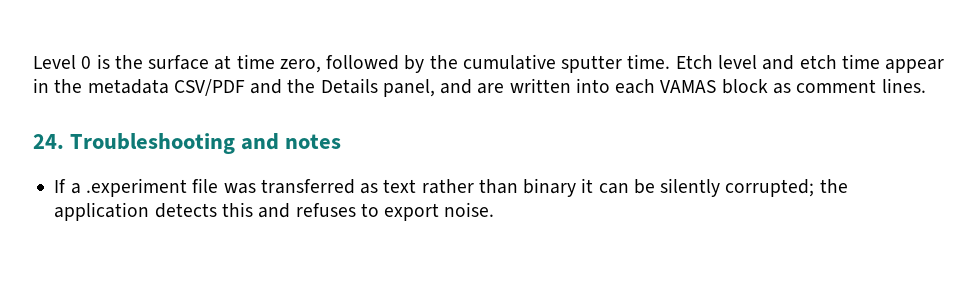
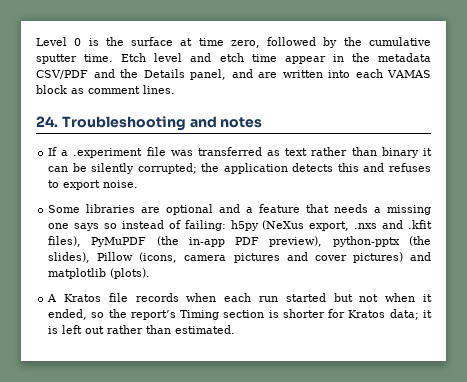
(495, 209) none -> [48,204,432,215] [48,220,432,231] [48,236,431,247] [48,252,432,263] [48,268,151,279] [47,293,432,302] [48,309,432,320] [48,325,236,334] // Some libraries are optional and a feature that needs a missing one says so instead of failing: h5py (NeXus export, .nxs and .kfit files), PyMuPDF (the in-app PDF preview), python-pptx (the slides), Pillow (icons, camera pictures and cover pictures) and matplotlib (plots). // A Kratos file records when each run started but not when it ended, so the report’s Timing section is shorter for Kratos data; it is left out rather than estimated.

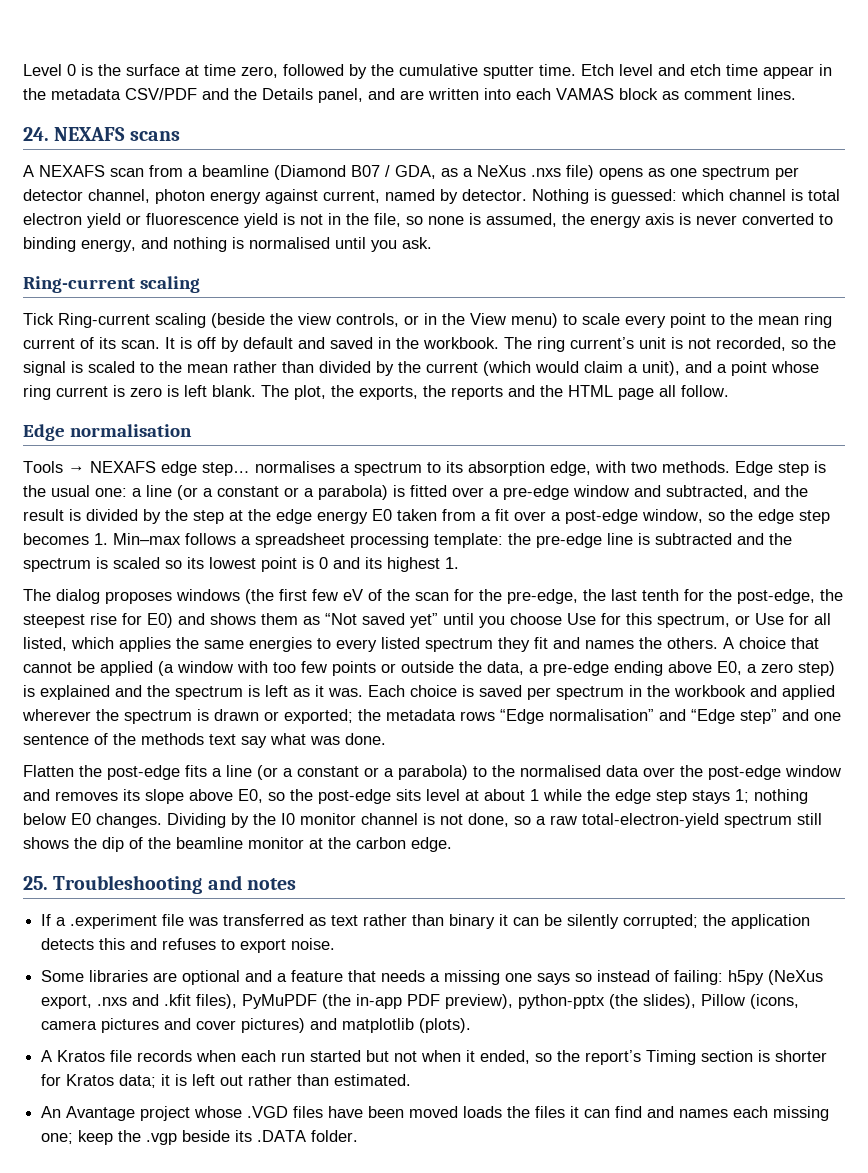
(58, 121) none -> [54,127,180,141] [23,165,799,180] [23,189,840,204] [23,213,833,228] [23,237,432,252] [23,276,200,293] [23,313,832,328] [23,337,836,352] [23,361,819,376] [23,385,729,400] [23,424,192,441] [23,461,826,476] [23,485,808,500] [23,509,830,524] [23,533,792,548] [23,557,459,572] [23,589,843,604] [23,613,831,628] [23,637,819,652] [23,661,835,676] [23,685,835,700] [22,709,841,724] [23,733,386,748] [23,765,841,780] [23,789,808,804] [23,813,822,828] [23,837,452,852] [23,876,48,890] NEXAFS scans // A NEXAFS scan from a beamline (Diamond B07 / GDA, as a NeXus .nxs file) opens as one spectrum per detector channel, photon energy against current, named by detector. Nothing is guessed: which channel is total electron yield or fluorescence yield is not in the file, so none is assumed, the energy axis is never converted to binding energy, and nothing is normalised until you ask. // Ring-current scaling // Tick Ring-current scaling (beside the view controls, or in the View menu) to scale every point to the mean ring current of its scan. It is off by default and saved in the workbook. The ring current’s unit is not recorded, so the signal is scaled to the mean rather than divided by the current (which would claim a unit), and a point whose ring current is zero is left blank. The plot, the exports, the reports and the HTML page all follow. // Edge normalisation // Tools → NEXAFS edge step… normalises a spectrum to its absorption edge, with two methods. Edge step is the usual one: a line (or a constant or a parabola) is fitted over a pre-edge window and subtracted, and the result is divided by the step at the edge energy E0 taken from a fit over a post-edge window, so the edge step becomes 1. Min–max follows a spreadsheet processing template: the pre-edge line is subtracted and the spectrum is scaled so its lowest point is 0 and its highest 1. // The dialog proposes windows (the first few eV of the scan for the pre-edge, the last tenth for the post-edge, the steepest rise for E0) and shows them as “Not saved yet” until you choose Use for this spectrum, or Use for all listed, which applies the same energies to every listed spectrum they fit and names the others. A choice that cannot be applied (a window with too few points or outside the data, a pre-edge ending above E0, a zero step) is explained and the spectrum is left as it was. Each choice is saved per spectrum in the workbook and applied wherever the spectrum is drawn or exported; the metadata rows “Edge normalisation” and “Edge step” and one sentence of the methods text say what was done. // Flatten the post-edge fits a line (or a constant or a parabola) to the normalised data over the post-edge window and removes its slope above E0, so the post-edge sits level at about 1 while the edge step stays 1; nothing below E0 changes. Dividing by the I0 monitor channel is not done, so a raw total-electron-yield spectrum still shows the dip of the beamline monitor at the carbon edge. // 25.
(236, 329) none -> [41,1106,830,1121] [41,1130,359,1145] // An Avantage project whose .VGD files have been moved loads the files it can find and names each missing one; keep the .vgp beside its .DATA folder.

